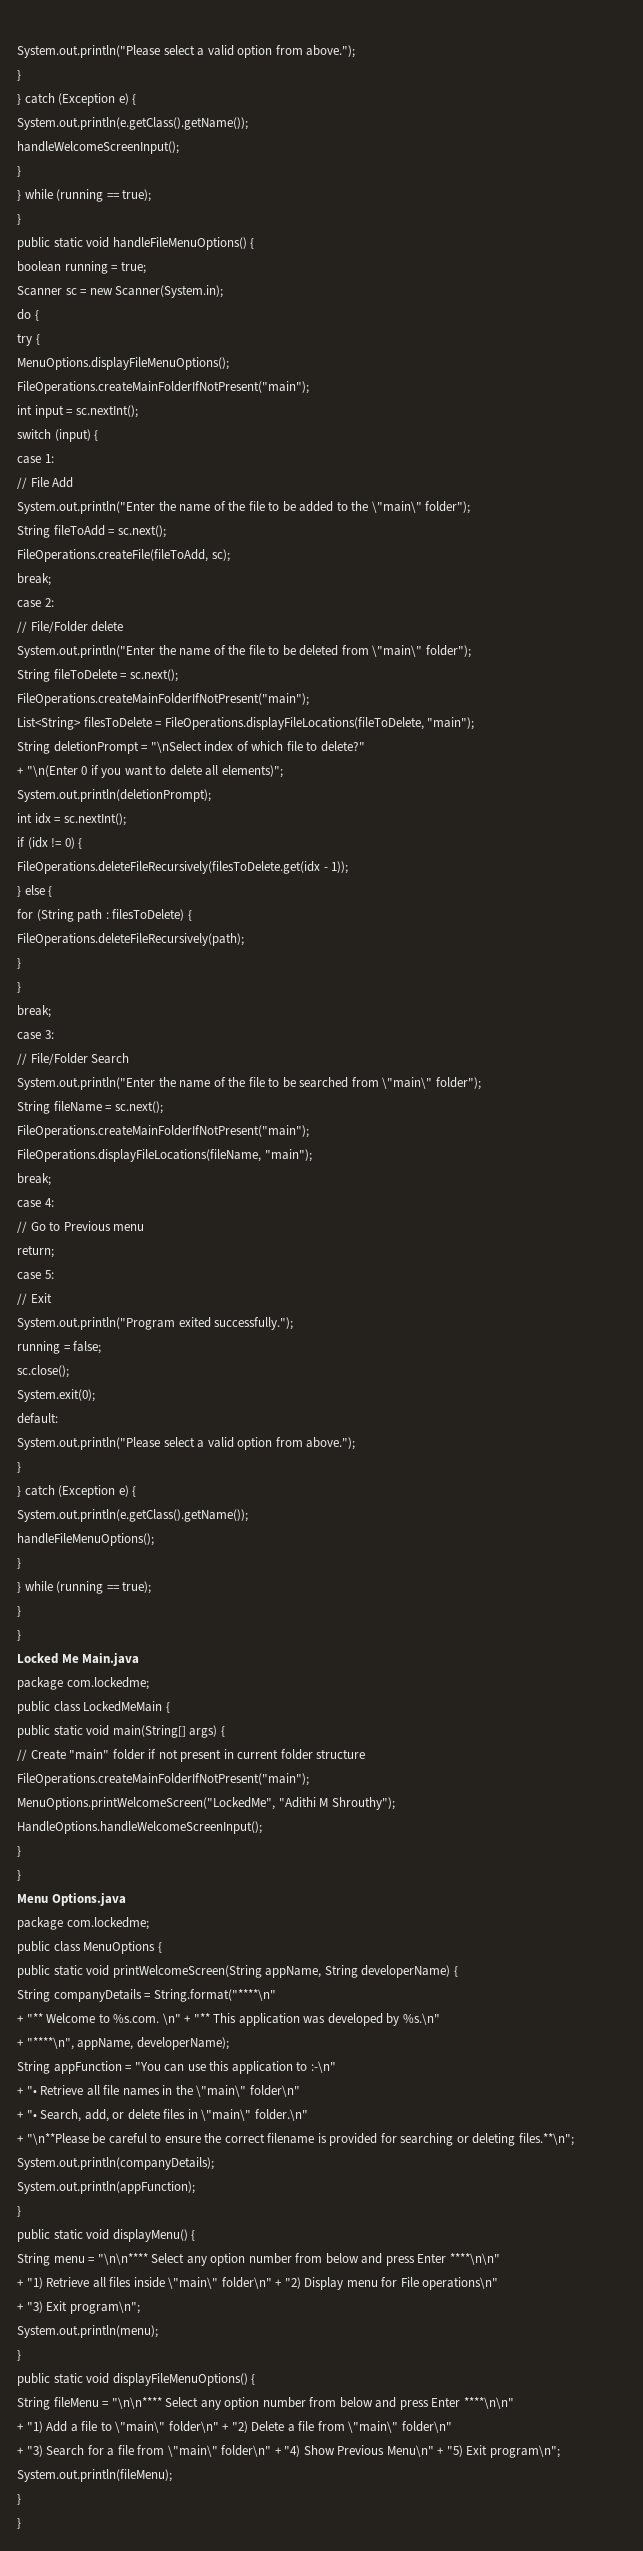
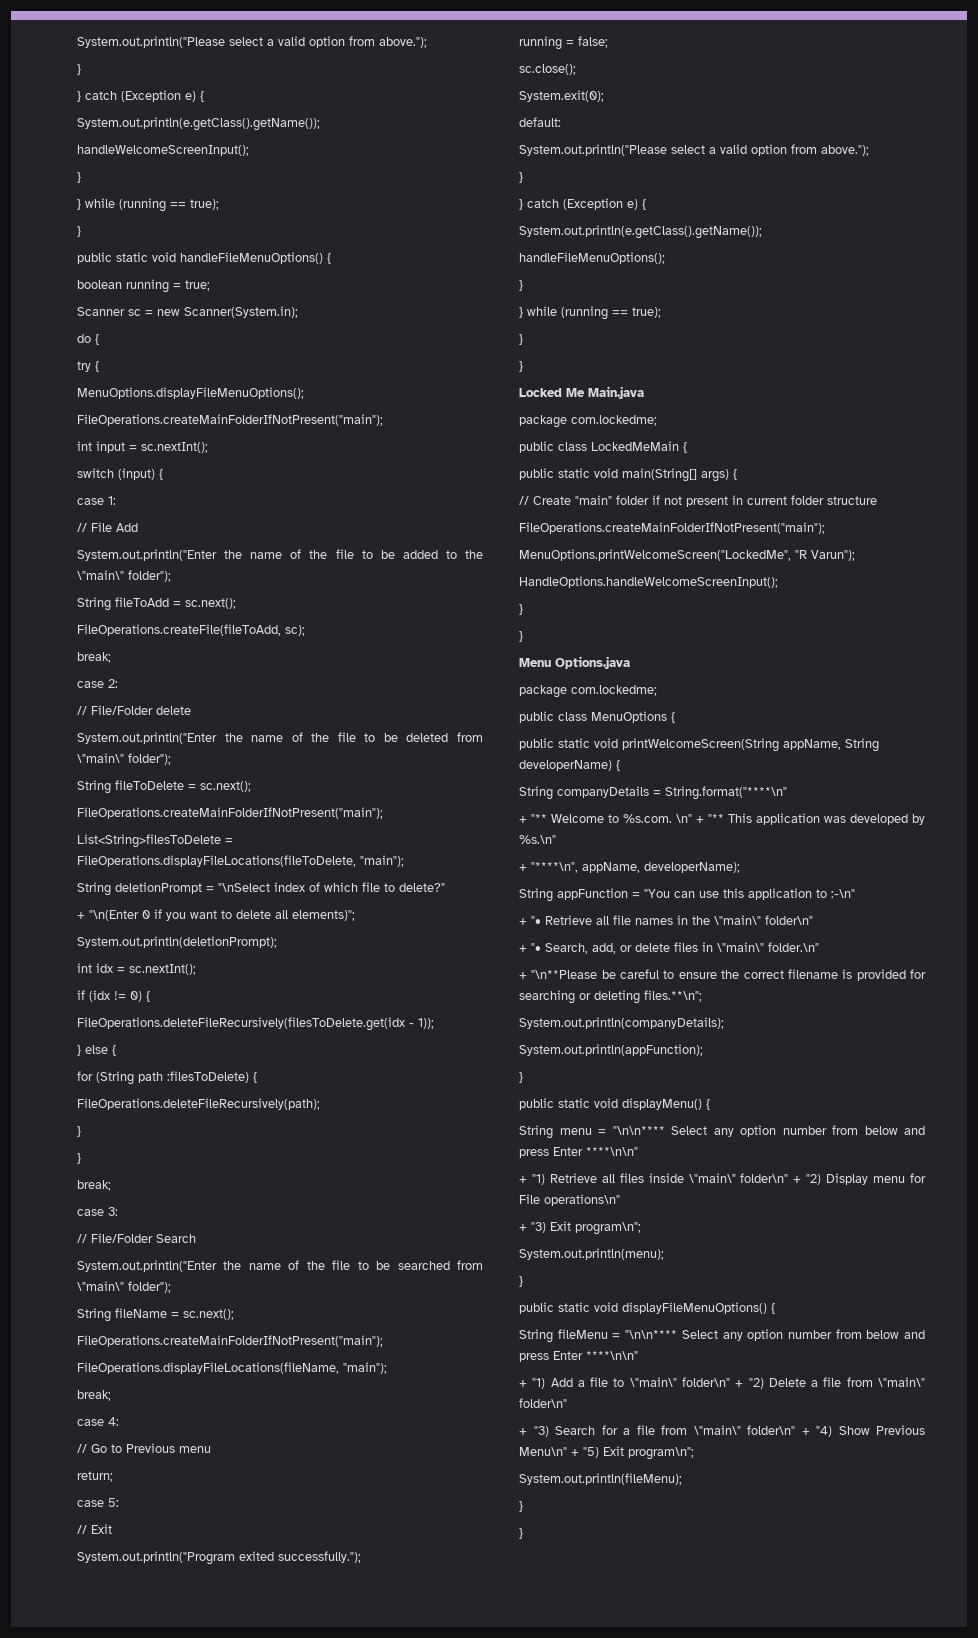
[17,717,152,730] List<String> filesToDelete -> [77,834,221,848] List<String>filesToDelete
[105,909,185,921] : filesToDelete) -> [167,1071,249,1083] :filesToDelete)
[278,1797,395,1810] "Adithi M Shrouthy"); -> [795,550,855,561] "R Varun");

